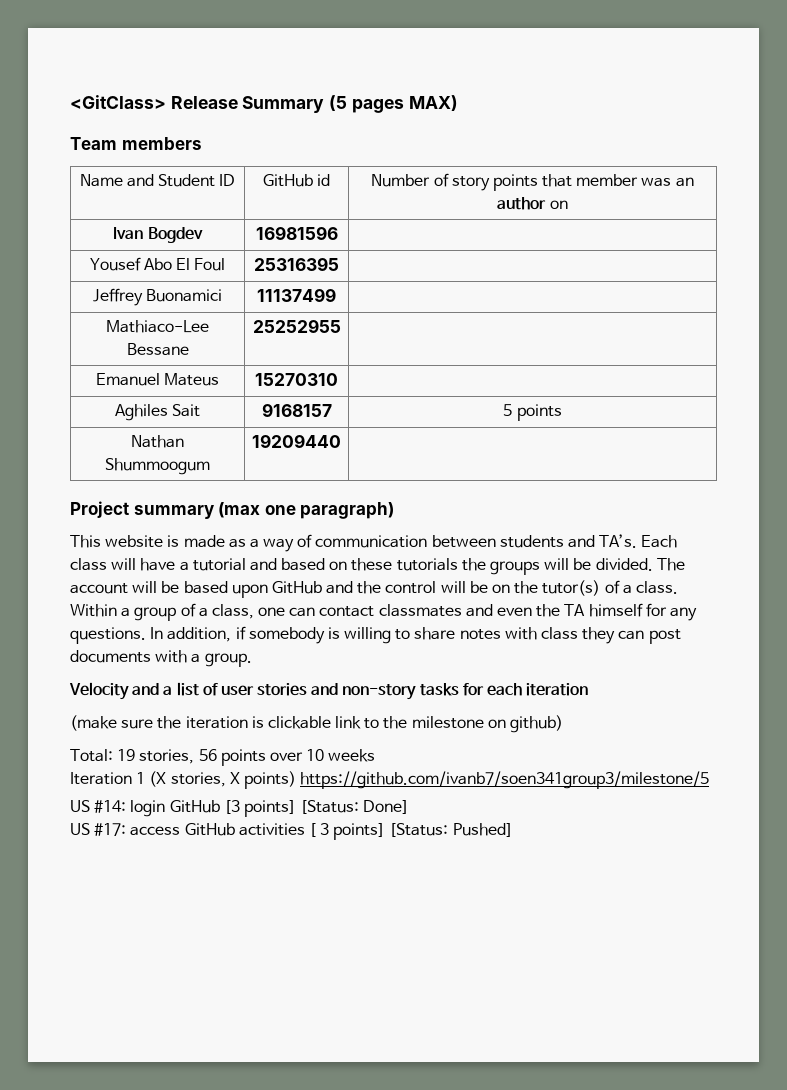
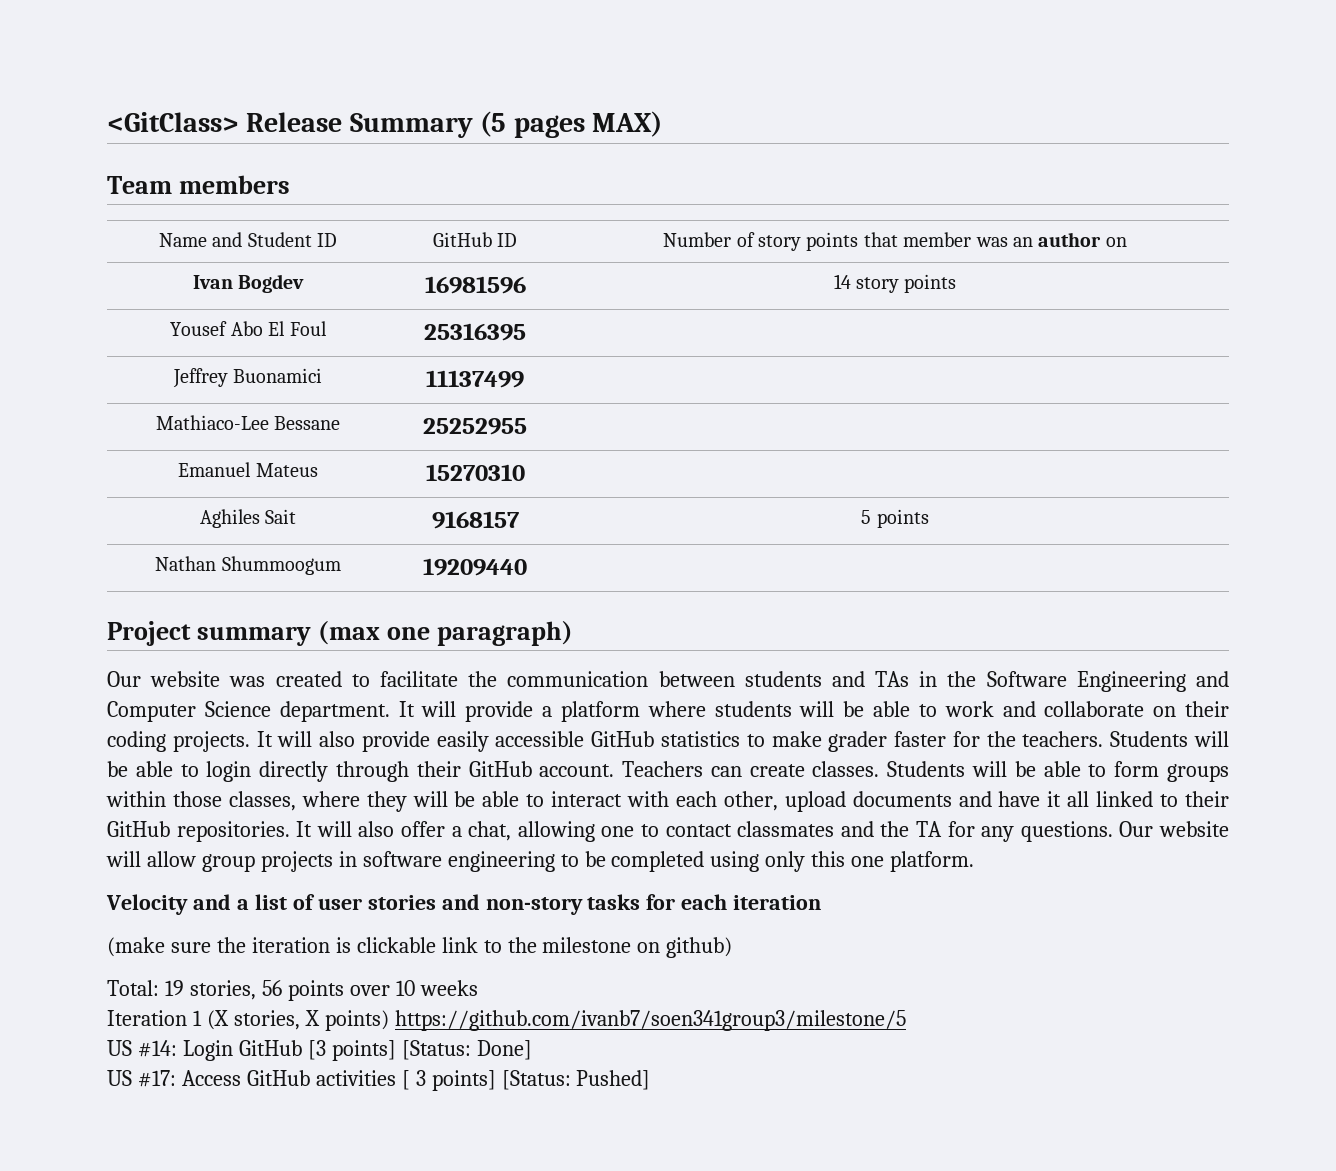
[317,174,331,186] id -> [497,233,518,247] ID
(338, 233) none -> [833,274,957,293] 14 story points
[70,534,678,552] [70,558,685,575] [70,580,678,598] [70,603,316,621] This website is made as a way of communication between students and TA’s. Each class will have a tutorial and based on these tutorials the groups will be divided. The account will be based upon GitHub and the control will be on the tutor(s) of a class. Within a group of a class, one can -> [107,671,1229,692] [107,701,1229,722] [107,731,1230,752] [107,761,1230,782] [106,791,1230,812] [107,821,660,842] Our website was created to facilitate the communication between students and TAs in the Software Engineering and Computer Science department. It will provide a platform where students will be able to work and collaborate on their coding projects. It will also provide easily accessible GitHub statistics to make grader faster for the teachers. Students will be able to login directly through their GitHub account. Teachers can create classes. Students will be able to form groups within those classes, where they will be able to interact with each other, upload documents and have it all linked to their GitHub repositories. It will also offer a chat, allowing one to
[497,607,533,616] even -> (874, 829) none
[588,603,643,617] himself -> (943, 829) none
[150,626,681,644] [70,650,252,667] In addition, if somebody is willing to share notes with class they can post documents with a group. -> [1119,821,1230,837] [106,851,975,872] Our website will allow group projects in software engineering to be completed using only this one platform.
[130,800,166,817] login -> [182,1040,233,1061] Login
[130,826,181,836] access -> [181,1070,241,1086] Access

